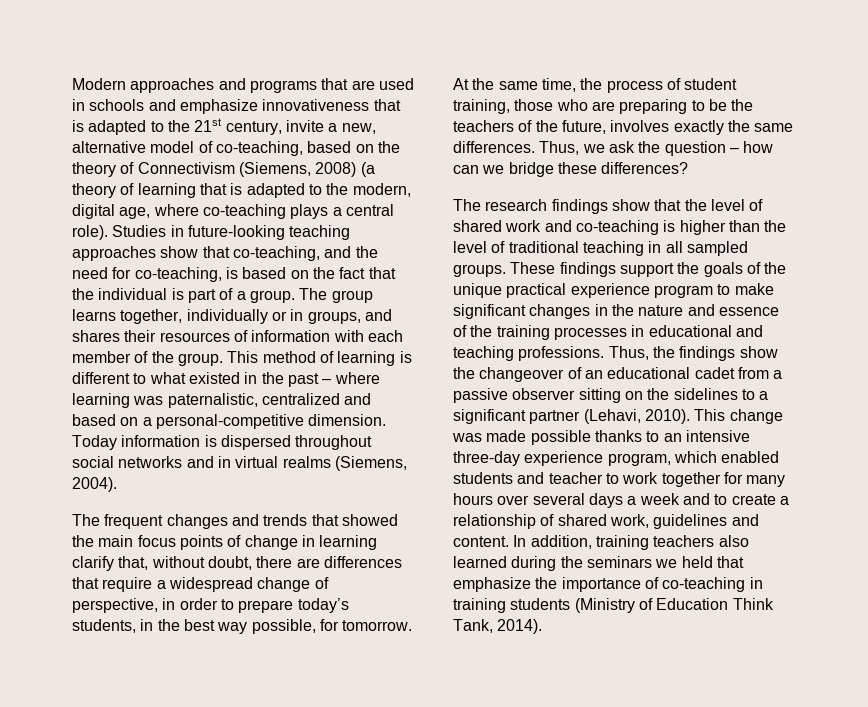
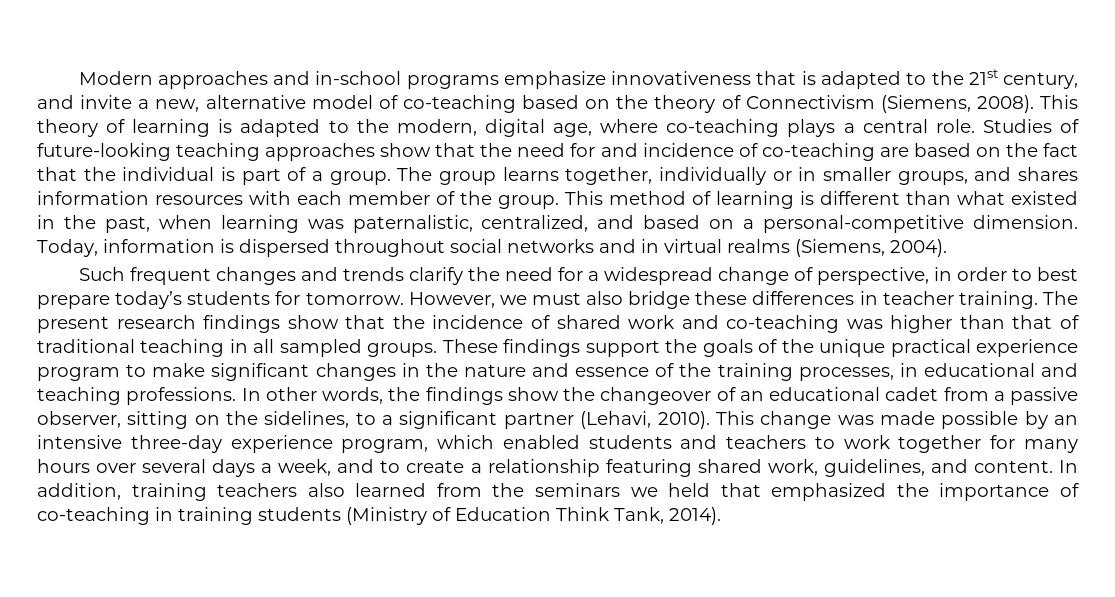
[249,78,414,93] [72,99,176,111] programs that are used in schools and -> [315,71,499,89] in-school programs
(282, 128) none -> [37,95,74,109] and
[215,141,303,156] co-teaching, -> [402,95,516,113] co-teaching
[315,162,375,177] 2008) (a -> [976,95,1078,113] 2008). This
[199,183,227,195] that -> (211, 128) none
[72,225,184,240] role). Studies in -> [935,119,1079,133] role. Studies of
[232,246,378,261] [72,267,238,282] co-teaching, and the need for co-teaching, is -> [480,143,909,161] the need for and incidence of co-teaching are
(304, 315) none -> [822,167,891,181] smaller
[124,330,331,342] their resources of information -> [37,191,243,205] information resources
[133,373,147,384] to -> [906,191,951,205] than
[287,372,380,387] past – where -> [104,215,212,233] past, when
[261,393,340,405] centralized -> [481,215,589,232] centralized,
[72,435,117,450] Today -> [37,239,98,257] Today,
[72,514,100,526] The -> [78,267,125,281] Such
[311,514,398,526] [72,535,378,550] [72,556,402,571] [72,577,153,592] that showed the main focus points of change in learning clarify that, without doubt, there are differences that require -> [408,267,583,285] clarify the need for
(234, 604) none -> [1036,267,1078,281] best
[72,619,413,634] [453,78,738,93] [453,99,754,114] [453,120,794,135] [453,141,774,156] [453,162,689,177] [453,199,481,211] students, in the best way possible, for tomorrow. At the same time, the process of student training, those who are preparing to be the teachers of the future, involves exactly the same differences. Thus, we ask the question – how can we bridge these differences? // The -> [187,291,1078,309] [37,316,109,333] students for tomorrow. However, we must also bridge these differences in teacher training. The present
[710,199,745,211] level -> [432,315,524,329] incidence
[663,220,676,232] is -> [846,319,883,329] was
[764,220,787,232] [453,241,487,253] the level -> [1012,315,1053,329] that
[553,327,627,340] processes -> [798,367,894,381] processes,
[608,346,649,360] Thus, -> [241,387,383,404] In other words,
[512,388,576,400] observer -> [37,411,121,428] observer,
[673,388,738,400] sidelines -> [264,411,350,428] sidelines,
[594,430,660,442] thanks to -> [1024,411,1048,429] by
[548,472,603,484] teacher -> [726,435,807,449] teachers
[639,493,680,505] week -> [278,459,332,476] week,
[540,514,555,526] of -> [605,459,692,477] featuring
[653,514,728,529] guidelines -> [823,459,925,477] guidelines,
[511,556,557,571] during -> [436,483,482,497] from
[453,577,531,592] emphasize -> [771,483,887,501] emphasized

